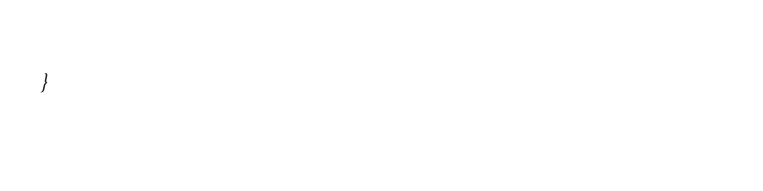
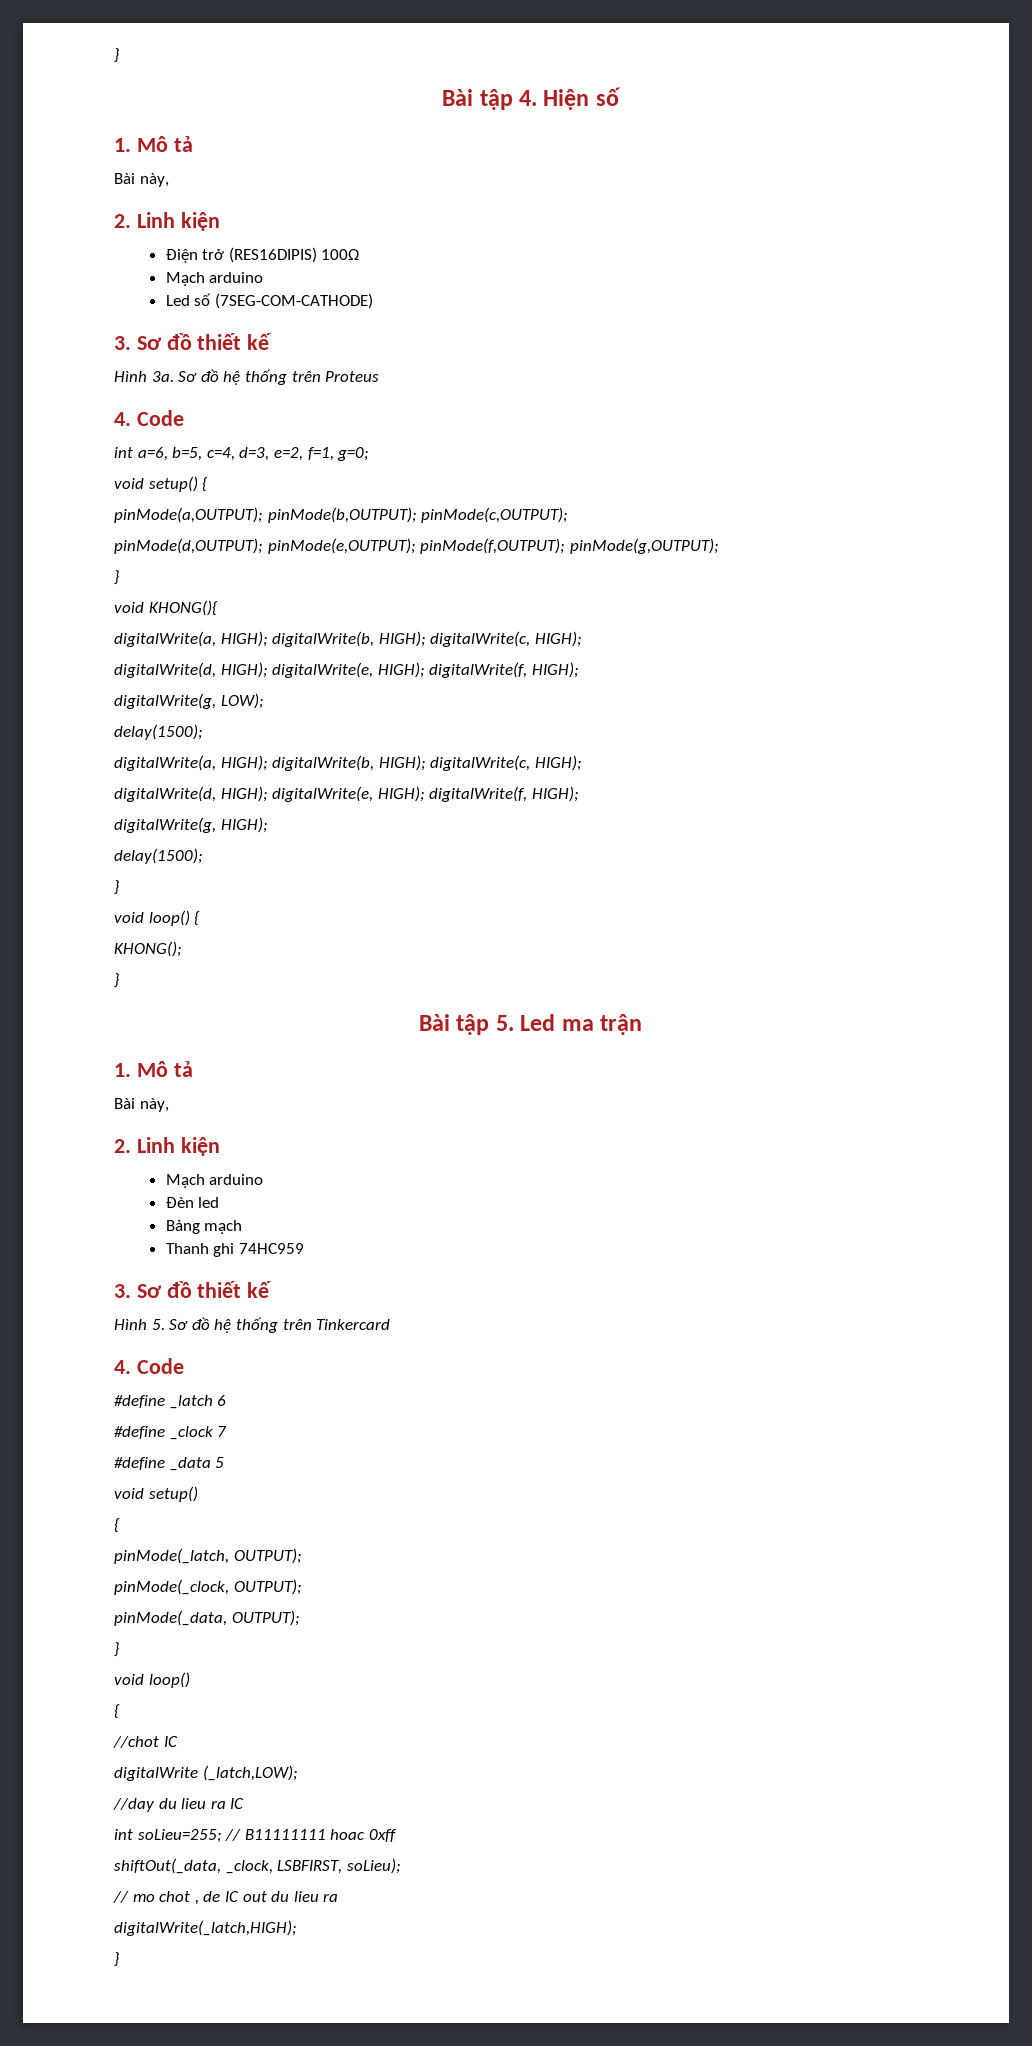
[40,73,48,93] } -> [114,48,119,63] [442,87,621,110] [114,136,193,152] [114,173,169,187] [114,212,220,231] [165,247,360,263] [165,272,264,286] [165,293,373,309] [114,333,273,350] [114,369,380,385] [114,410,184,426] [114,447,370,461] [114,476,209,492] [114,507,569,523] [114,538,719,554] [114,570,119,585] [114,600,218,616] [114,631,582,647] [114,662,579,678] [114,693,264,709] [114,724,203,740] [114,755,582,771] [114,786,579,802] [114,817,268,833] [114,848,203,864] [114,880,119,895] [114,910,201,926] [114,941,182,957] [114,973,119,988] [418,1014,643,1035] [114,1061,193,1077] [114,1098,169,1112] [114,1137,220,1156] [165,1174,264,1188] [165,1197,220,1208] [165,1220,243,1234] [165,1243,304,1257] [114,1281,273,1298] [114,1317,391,1333] [114,1358,184,1374] [114,1395,227,1409] [114,1426,228,1440] [114,1457,225,1471] [114,1486,198,1502] [114,1518,120,1533] [114,1548,302,1564] [114,1579,302,1595] [114,1610,300,1626] [114,1642,119,1657] [114,1672,190,1688] [114,1704,120,1719] [113,1736,178,1748] [114,1765,298,1781] [113,1798,245,1812] [114,1829,397,1843] [114,1858,401,1874] [113,1891,339,1905] [114,1920,297,1936] [114,1952,119,1967] } // Bài tập 4. Hiện số // 1. Mô tả // Bài này, // 2. Linh kiện // Điện trở (RES16DIPIS) 100Ω // Mạch arduino // Led số (7SEG-COM-CATHODE) // 3. Sơ đồ thiết kế // Hình 3a. Sơ đồ hệ thống trên Proteus // 4. Code // int a=6, b=5, c=4, d=3, e=2, f=1, g=0; // void setup() { // pinMode(a,OUTPUT); pinMode(b,OUTPUT); pinMode(c,OUTPUT); // pinMode(d,OUTPUT); pinMode(e,OUTPUT); pinMode(f,OUTPUT); pinMode(g,OUTPUT); // } // void KHONG(){ // digitalWrite(a, HIGH); digitalWrite(b, HIGH); digitalWrite(c, HIGH); // digitalWrite(d, HIGH); digitalWrite(e, HIGH); digitalWrite(f, HIGH); // digitalWrite(g, LOW); // delay(1500); // digitalWrite(a, HIGH); digitalWrite(b, HIGH); digitalWrite(c, HIGH); // digitalWrite(d, HIGH); digitalWrite(e, HIGH); digitalWrite(f, HIGH); // digitalWrite(g, HIGH); // delay(1500); // } // void loop() { // KHONG(); // } // Bài tập 5. Led ma trận // 1. Mô tả // Bài này, // 2. Linh kiện // Mạch arduino // Đèn led // Bảng mạch // Thanh ghi 74HC959 // 3. Sơ đồ thiết kế // Hình 5. Sơ đồ hệ thống trên Tinkercard // 4. Code // #define _latch 6 // #define _clock 7 // #define _data 5 // void setup() // { // pinMode(_latch, OUTPUT); // pinMode(_clock, OUTPUT); // pinMode(_data, OUTPUT); // } // void loop() // { // //chot IC // digitalWrite (_latch,LOW); // //day du lieu ra IC // int soLieu=255; // B11111111 hoac 0xff // shiftOut(_data, _clock, LSBFIRST, soLieu); // // mo chot , de IC out du lieu ra // digitalWrite(_latch,HIGH); // }

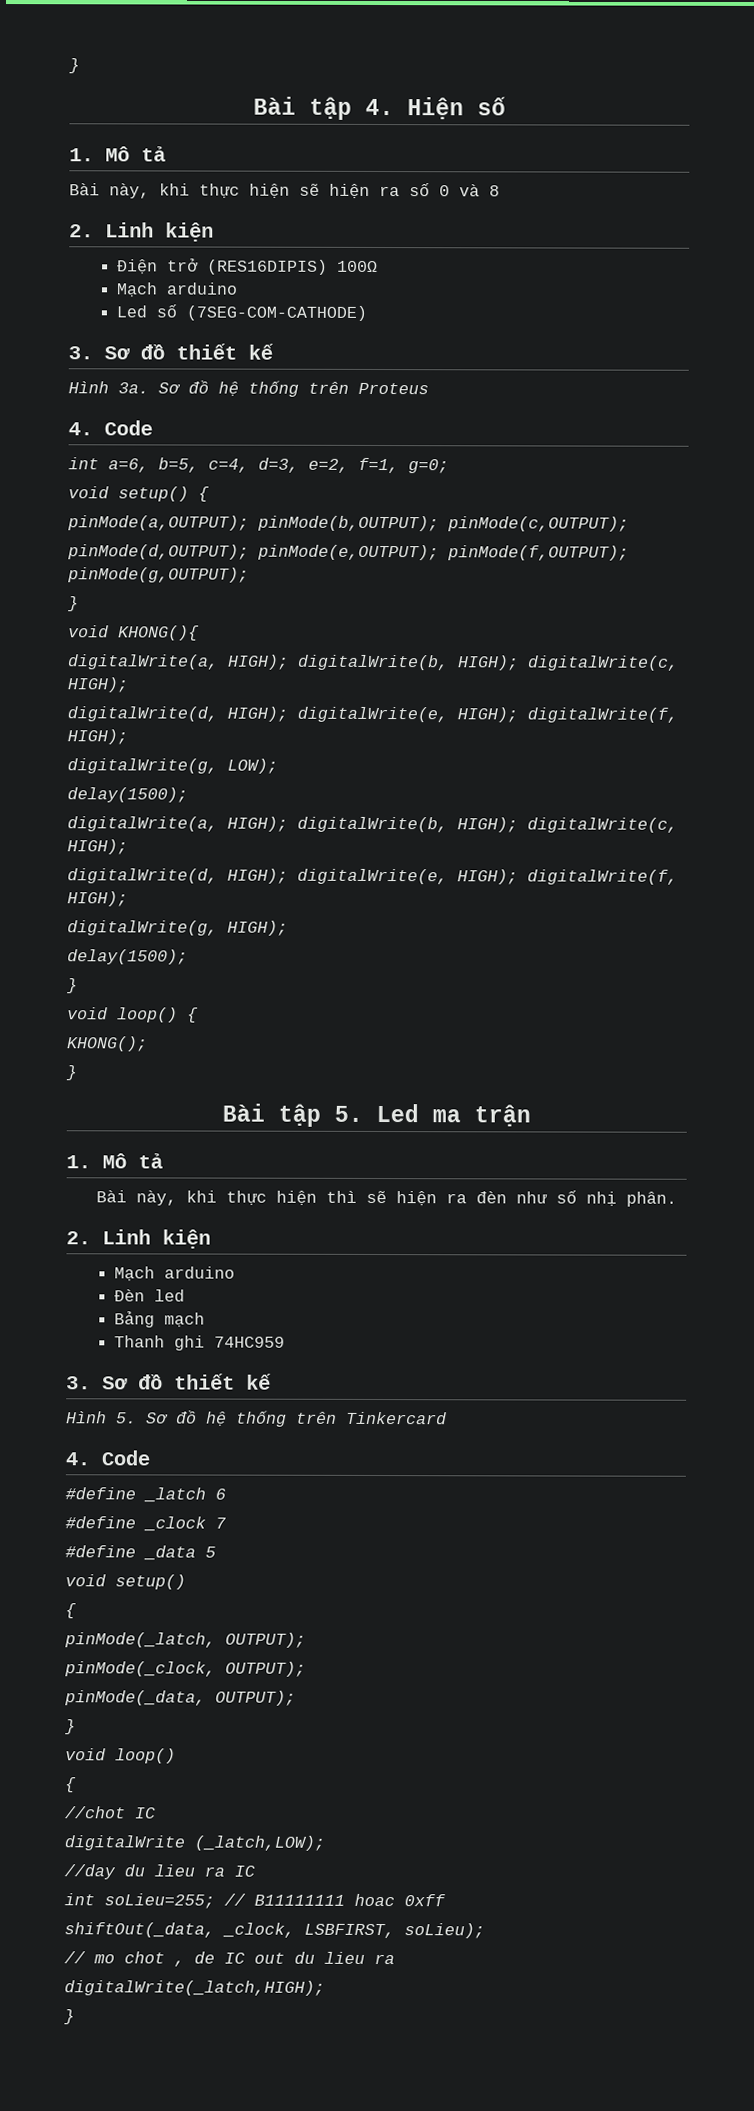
(169, 180) none -> [159,183,500,199] khi thực hiện sẽ hiện ra số 0 và 8
(169, 1105) none -> [186,1190,678,1207] khi thực hiện thì sẽ hiện ra đèn như số nhị phân.

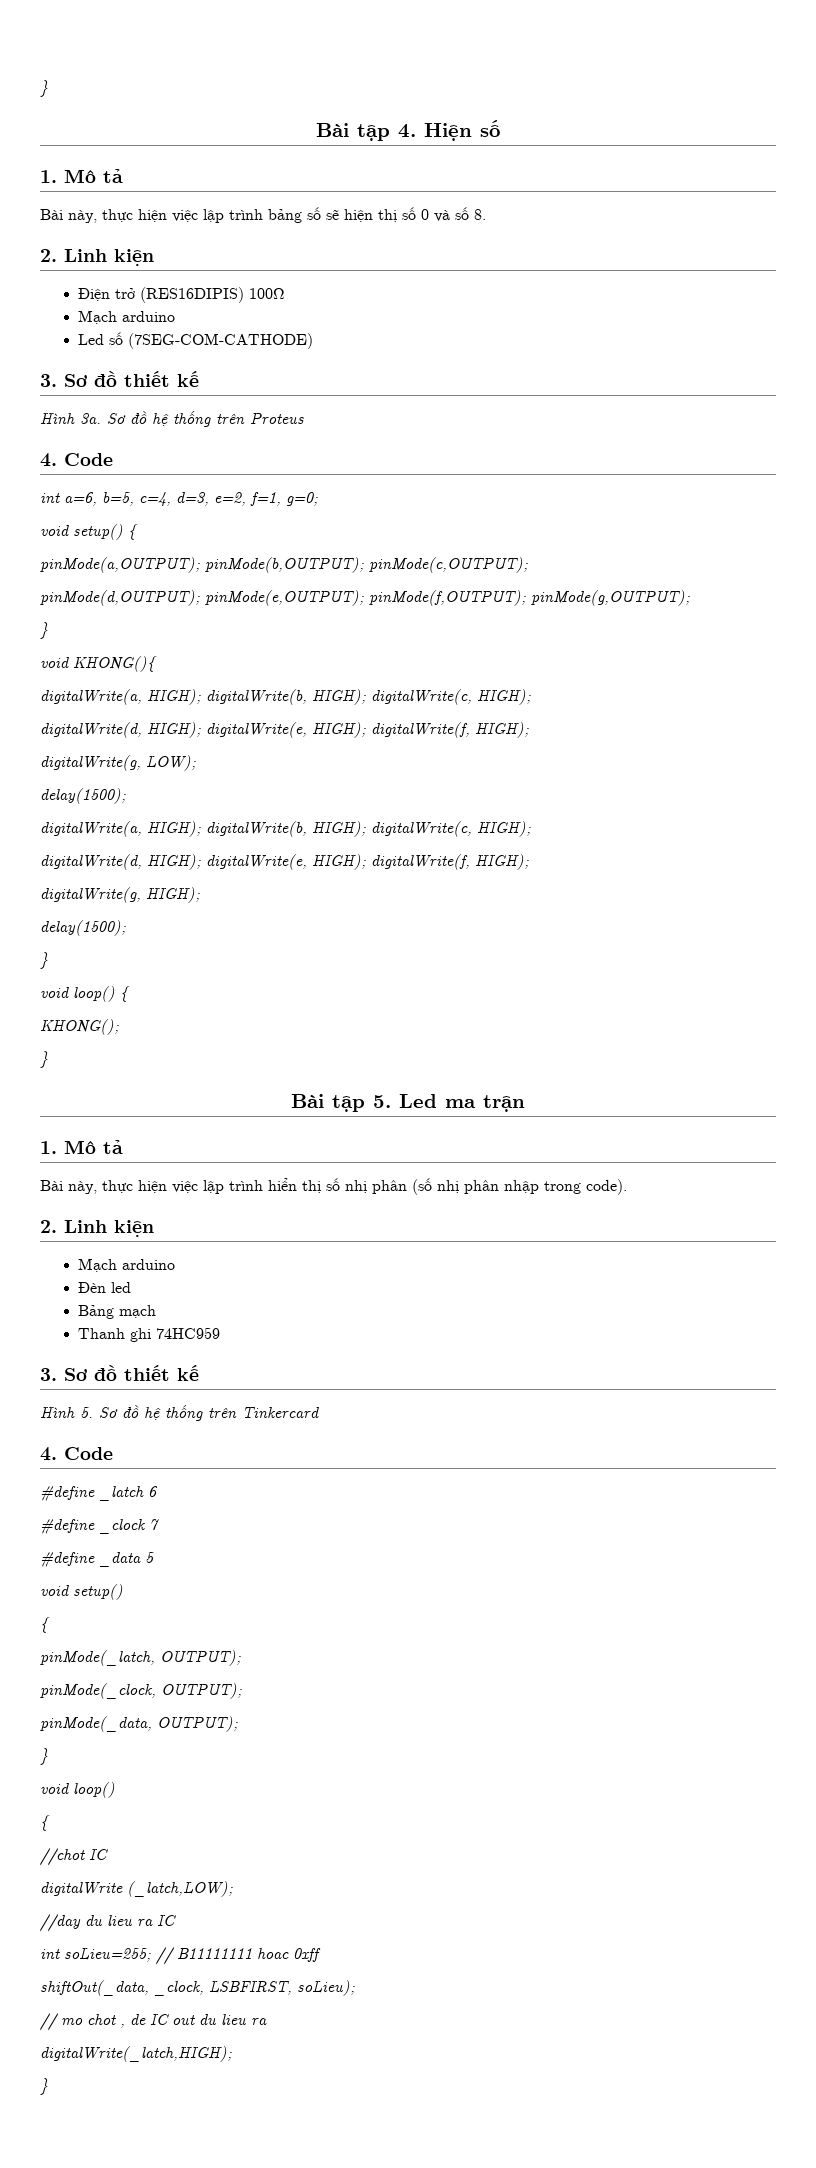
[159,183,400,199] khi thực hiện sẽ hiện ra -> [102,207,397,223] thực hiện việc lập trình bảng số sẽ hiện thị
[489,185,500,197] 8 -> [455,207,486,220] số 8.
[186,1190,678,1207] khi thực hiện thì sẽ hiện ra đèn như số nhị phân. -> [102,1178,627,1195] thực hiện việc lập trình hiển thị số nhị phân (số nhị phân nhập trong code).

